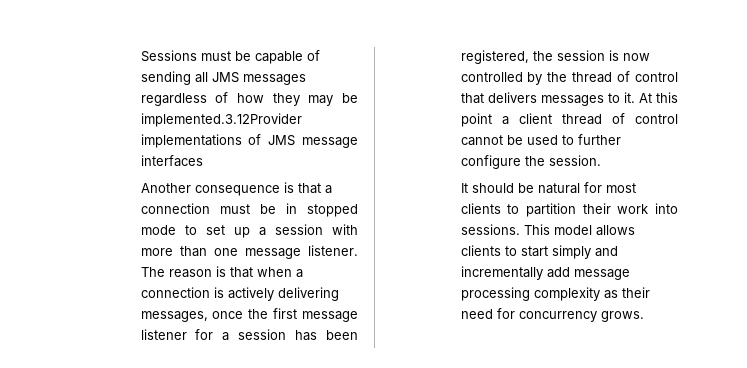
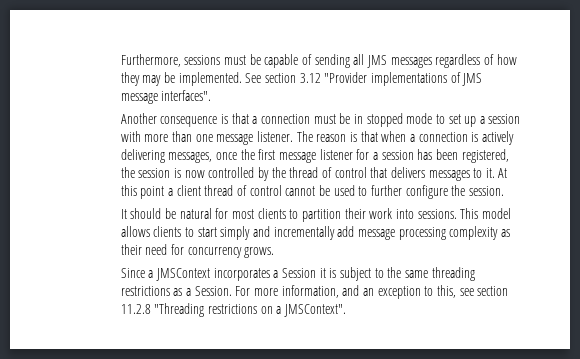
[140,50,197,62] Sessions -> [120,54,221,67] Furthermore, sessions
[140,113,302,127] implemented.3.12Provider -> [178,72,368,86] implemented. See section 3.12 "Provider
[140,155,203,167] interfaces -> [161,90,212,101] interfaces".
(644, 316) none -> [120,267,475,281] [120,285,509,299] [120,303,347,317] // Since a JMSContext incorporates a Session it is subject to the same threading restrictions as a Session. For more information, and an exception to this, see section 11.2.8 "Threading restrictions on a JMSContext".

